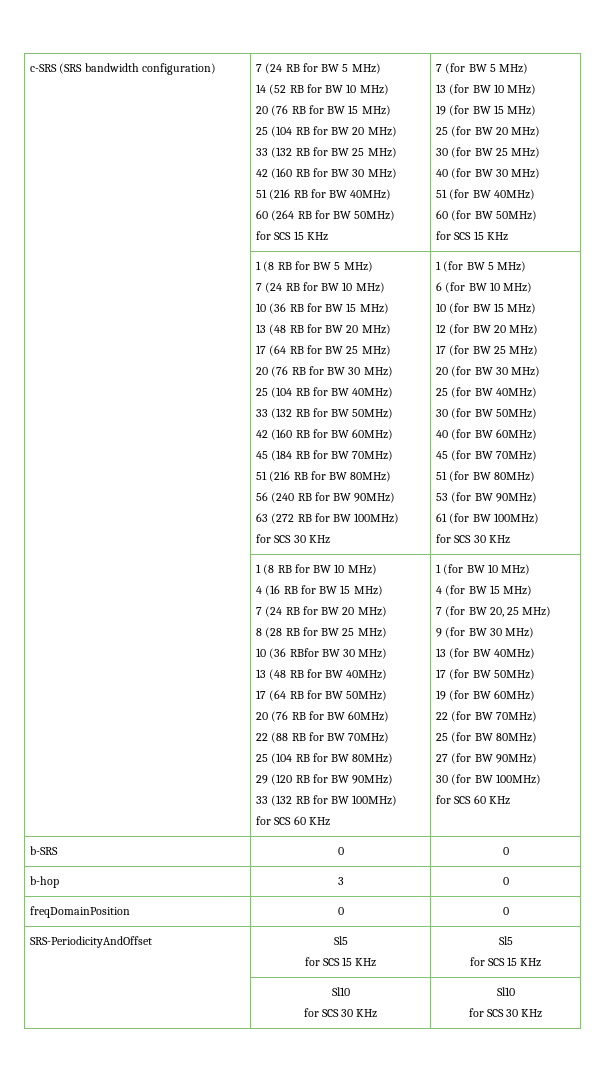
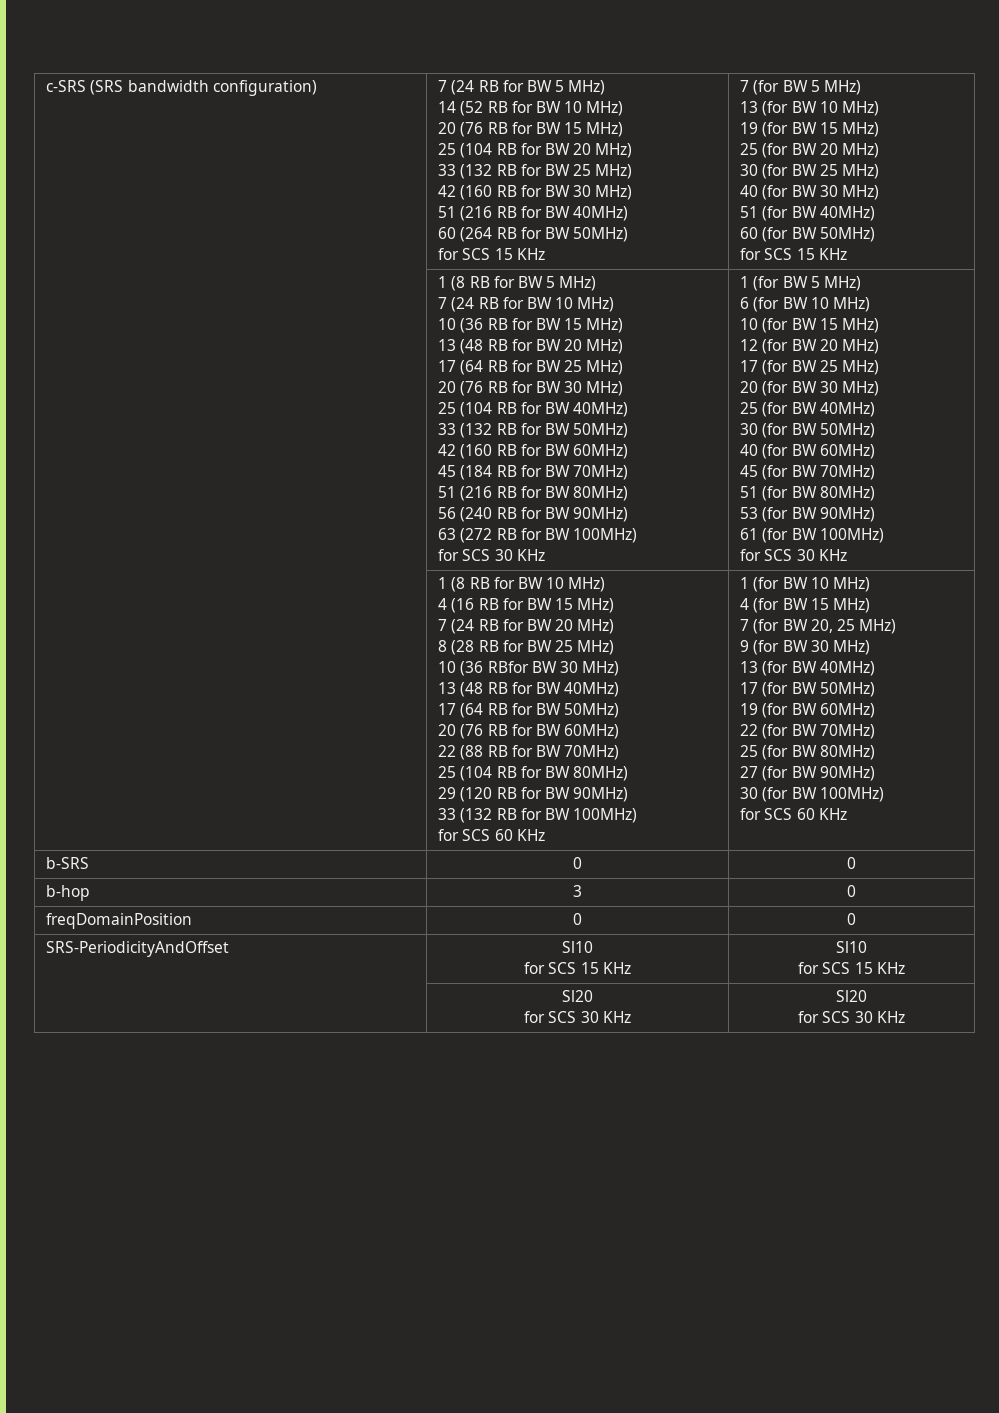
[333,936,348,945] [304,957,377,967] [498,936,513,945] [469,957,542,967] [331,987,350,996] [303,1008,378,1018] [496,987,515,996] Sl5 // for SCS 15 KHz | Sl5 // for SCS 15 KHz // | Sl10 // for SCS 30 KHz | Sl10 -> [562,941,593,953] [524,962,631,974] [836,941,867,953] [798,962,905,974] [562,990,593,1002] [524,1011,631,1023] [836,990,867,1002] Sl10 // for SCS 15 KHz | Sl10 // for SCS 15 KHz // | Sl20 // for SCS 30 KHz | Sl20

